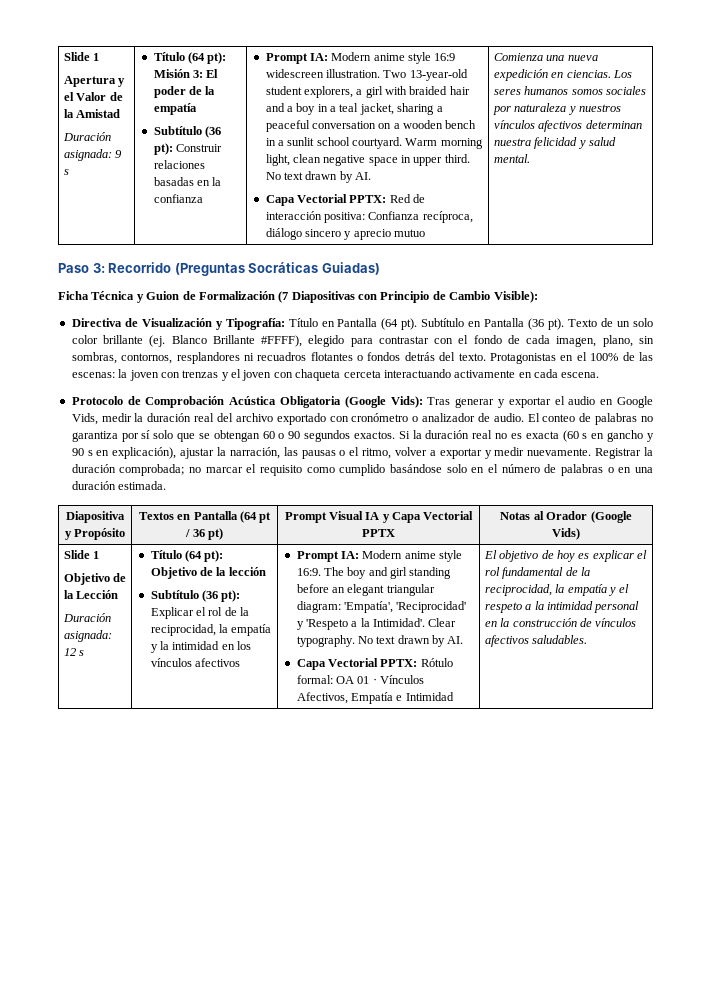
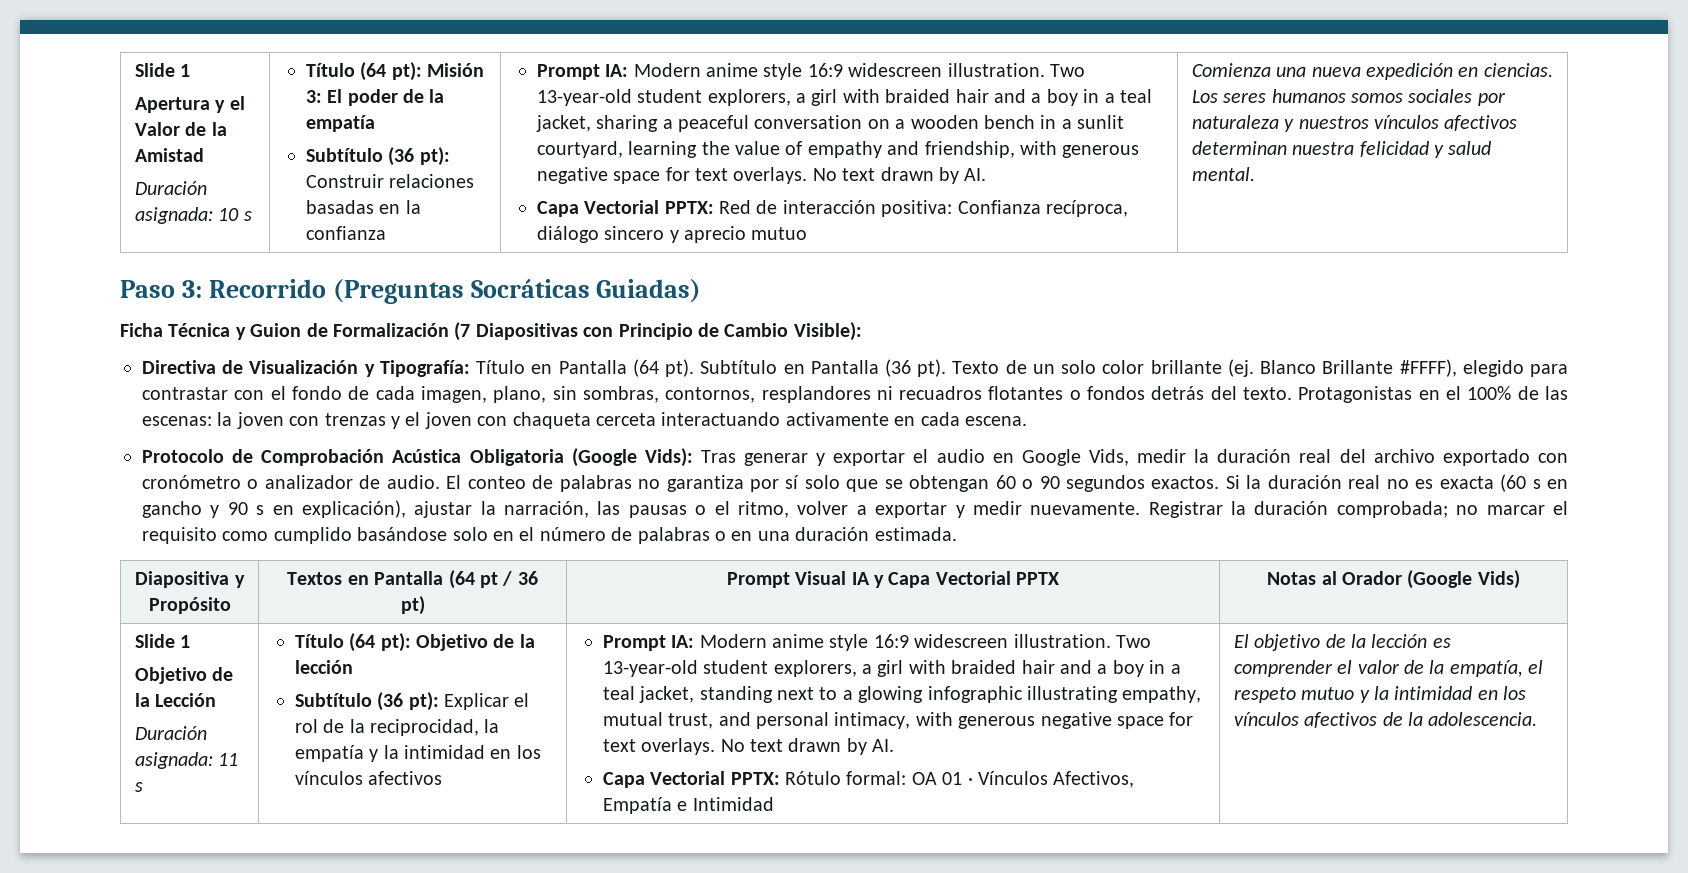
[115,150,123,158] 9 -> [218,208,240,221] 10
[316,137,483,149] [265,154,470,166] school courtyard. Warm morning light, clean negative space in upper third. -> [536,141,1140,158] [536,167,808,184] courtyard, learning the value of empathy and friendship, with generous negative space for text overlays.
[63,648,76,656] 12 -> [218,753,239,766] 11
[296,567,452,579] [296,584,435,596] [296,601,467,613] [296,618,457,630] [296,635,355,647] 16:9. The boy and girl standing before an elegant triangular diagram: 'Empatía', 'Reciprocidad' y 'Respeto a la Intimidad'. Clear typography. -> [873,634,1152,648] [602,660,1181,677] [602,686,1202,703] [602,712,1194,729] [602,738,716,755] 16:9 widescreen illustration. Two 13-year-old student explorers, a girl with braided hair and a boy in a teal jacket, standing next to a glowing infographic illustrating empathy, mutual trust, and personal intimacy, with generous negative space for text overlays.
[556,550,648,562] [484,567,590,579] [484,584,630,596] [484,601,640,613] [484,618,637,627] [484,635,588,647] hoy es explicar el rol fundamental de la reciprocidad, la empatía y el respeto a la intimidad personal en la construcción de vínculos afectivos saludables. -> [1351,634,1451,648] [1233,660,1544,677] [1233,686,1527,703] [1233,712,1538,728] la lección es comprender el valor de la empatía, el respeto mutuo y la intimidad en los vínculos afectivos de la adolescencia.

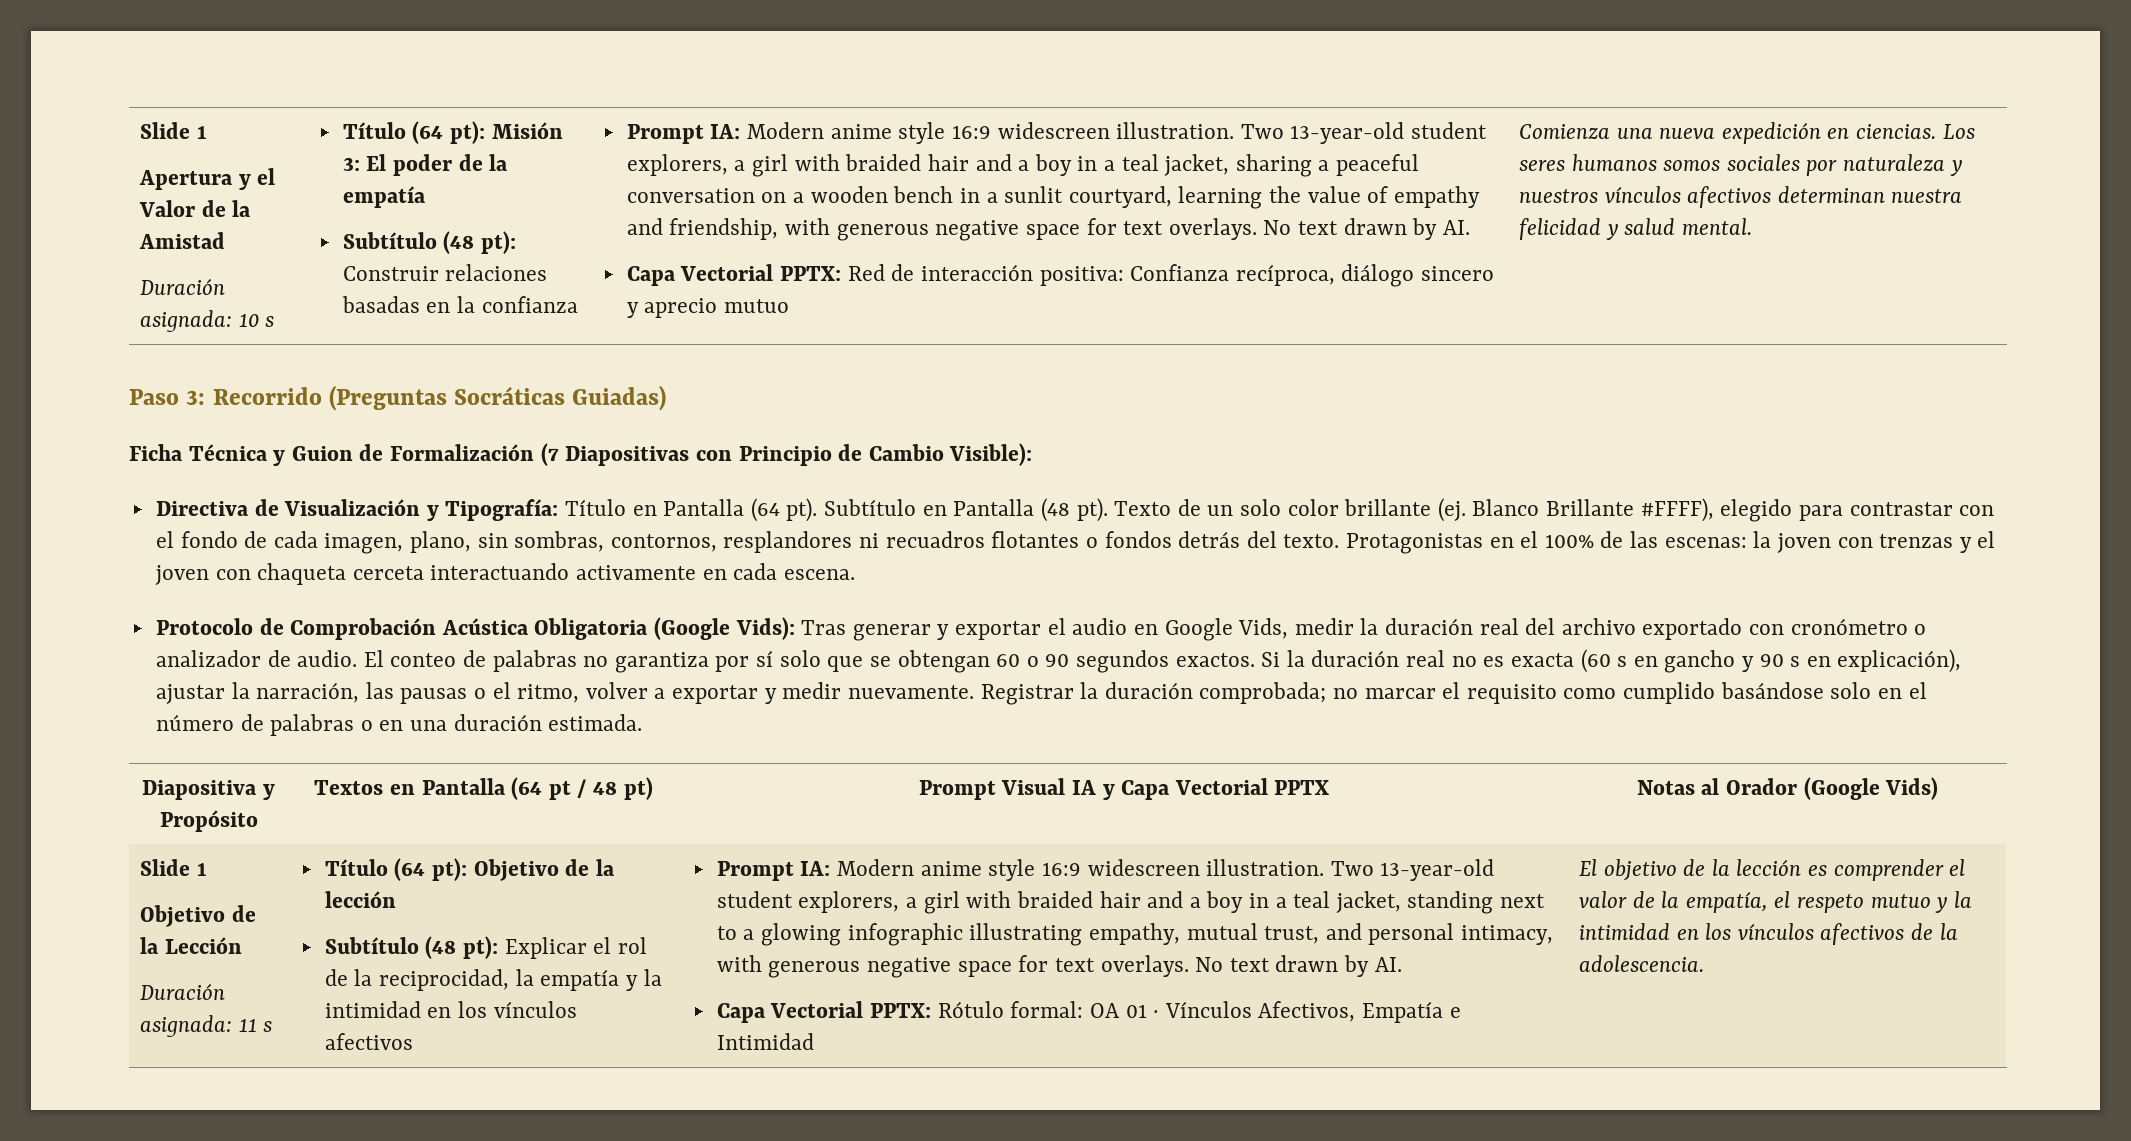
[388,147,415,166] (36 -> [443,231,475,254] (48
[885,359,912,377] (36 -> [1040,498,1070,522] (48
[517,571,538,585] 36 -> [593,781,618,795] 48
[377,692,404,711] (36 -> [425,936,457,959] (48

